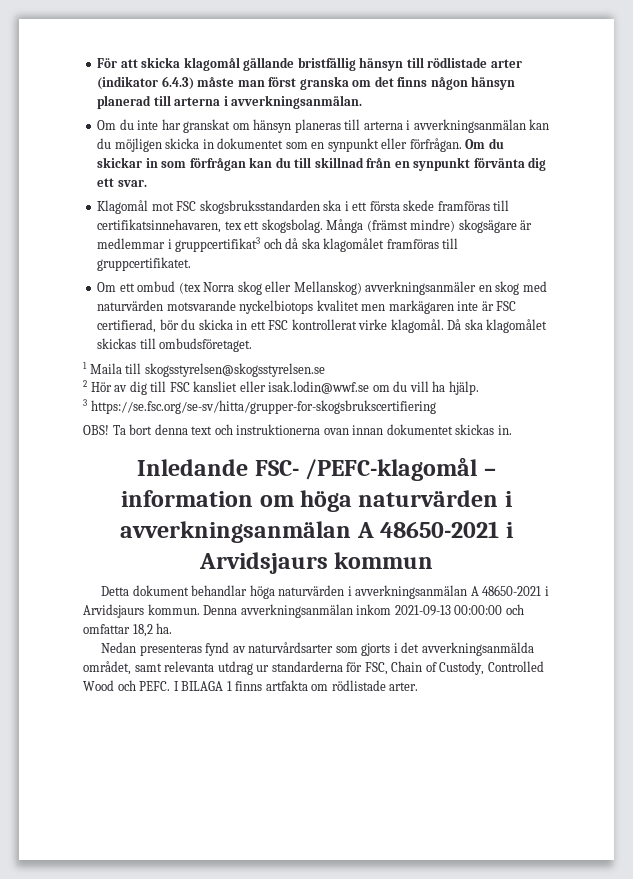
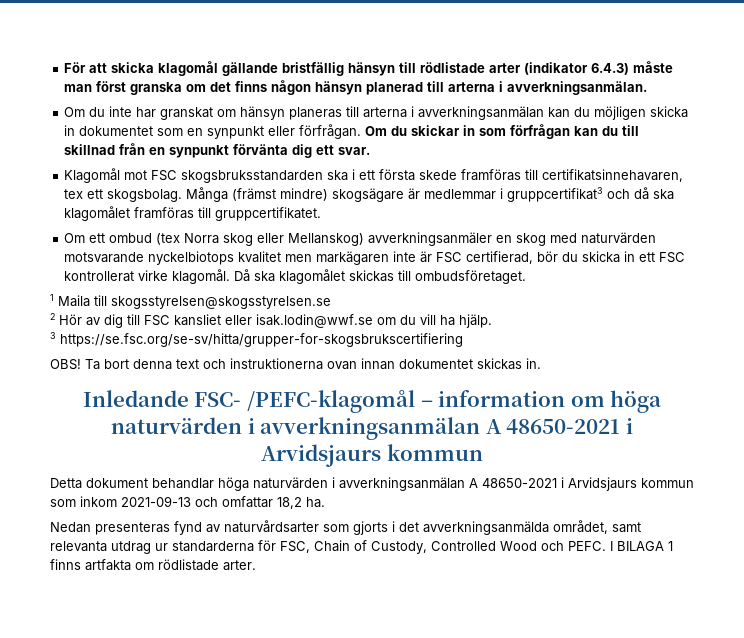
[147,604,353,618] kommun. Denna avverkningsanmälan -> [641,478,694,488] [50,499,76,507] kommun som
[454,605,503,615] 00:00:00 -> (191, 501) none

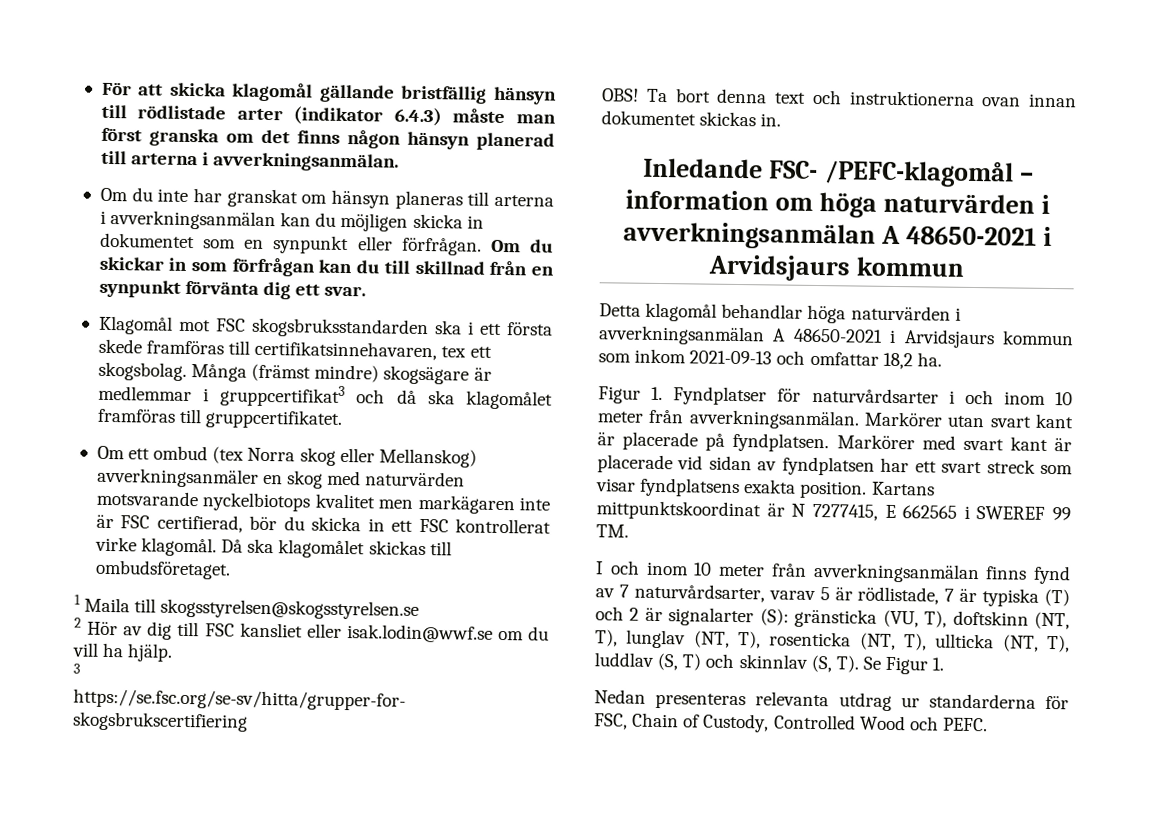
[86,478,148,488] dokument -> [645,302,718,322] klagomål
[50,520,641,535] Nedan presenteras fynd av naturvårdsarter som gjorts i det avverkningsanmälda området, samt -> [598,386,1073,406] [597,409,1074,430] [597,431,1072,453] [597,454,1073,476] [596,477,935,499] [596,500,1071,521] [596,524,629,538] [595,560,1071,585] [595,583,1070,607] [595,606,1070,630] [595,629,1070,653] [594,652,945,675] [594,689,747,710] Figur 1. Fyndplatser för naturvårdsarter i och inom 10 meter från avverkningsanmälan. Markörer utan svart kant är placerade på fyndplatsen. Markörer med svart kant är placerade vid sidan av fyndplatsen har ett svart streck som visar fyndplatsens exakta position. Kartans mittpunktskoordinat är N 7277415, E 662565 i SWEREF 99 TM. // I och inom 10 meter från avverkningsanmälan finns fynd av 7 naturvårdsarter, varav 5 är rödlistade, 7 är typiska (T) och 2 är signalarter (S): gränsticka (VU, T), doftskinn (NT, T), lunglav (NT, T), rosenticka (NT, T), ullticka (NT, T), luddlav (S, T) och skinnlav (S, T). Se Figur 1. // Nedan presenteras
[610,541,673,551] [50,559,256,571] I BILAGA 1 finns artfakta om rödlistade arter. -> (988, 724) none

